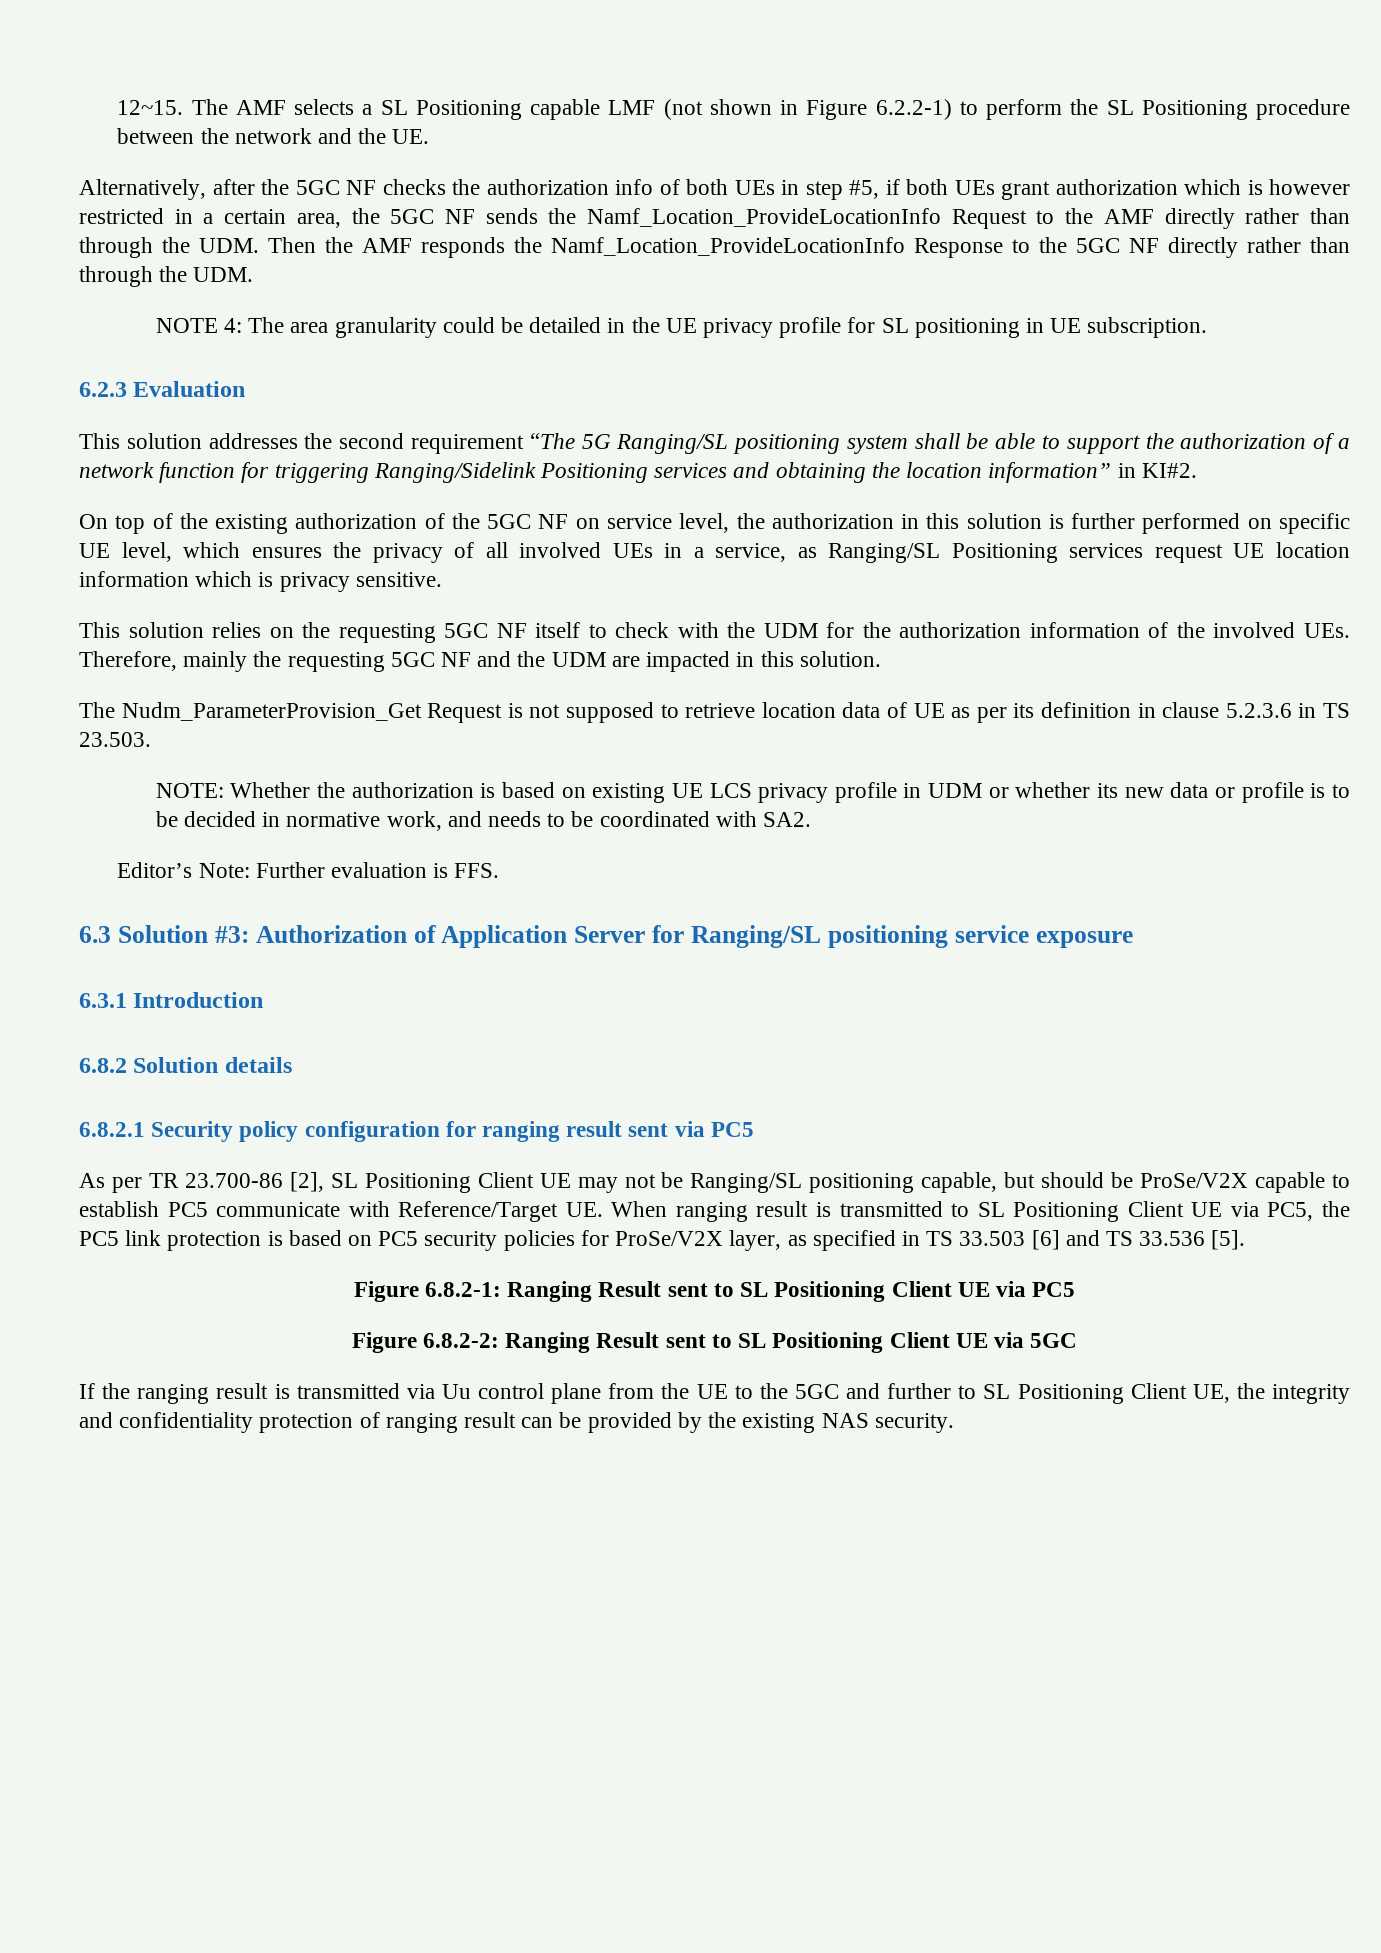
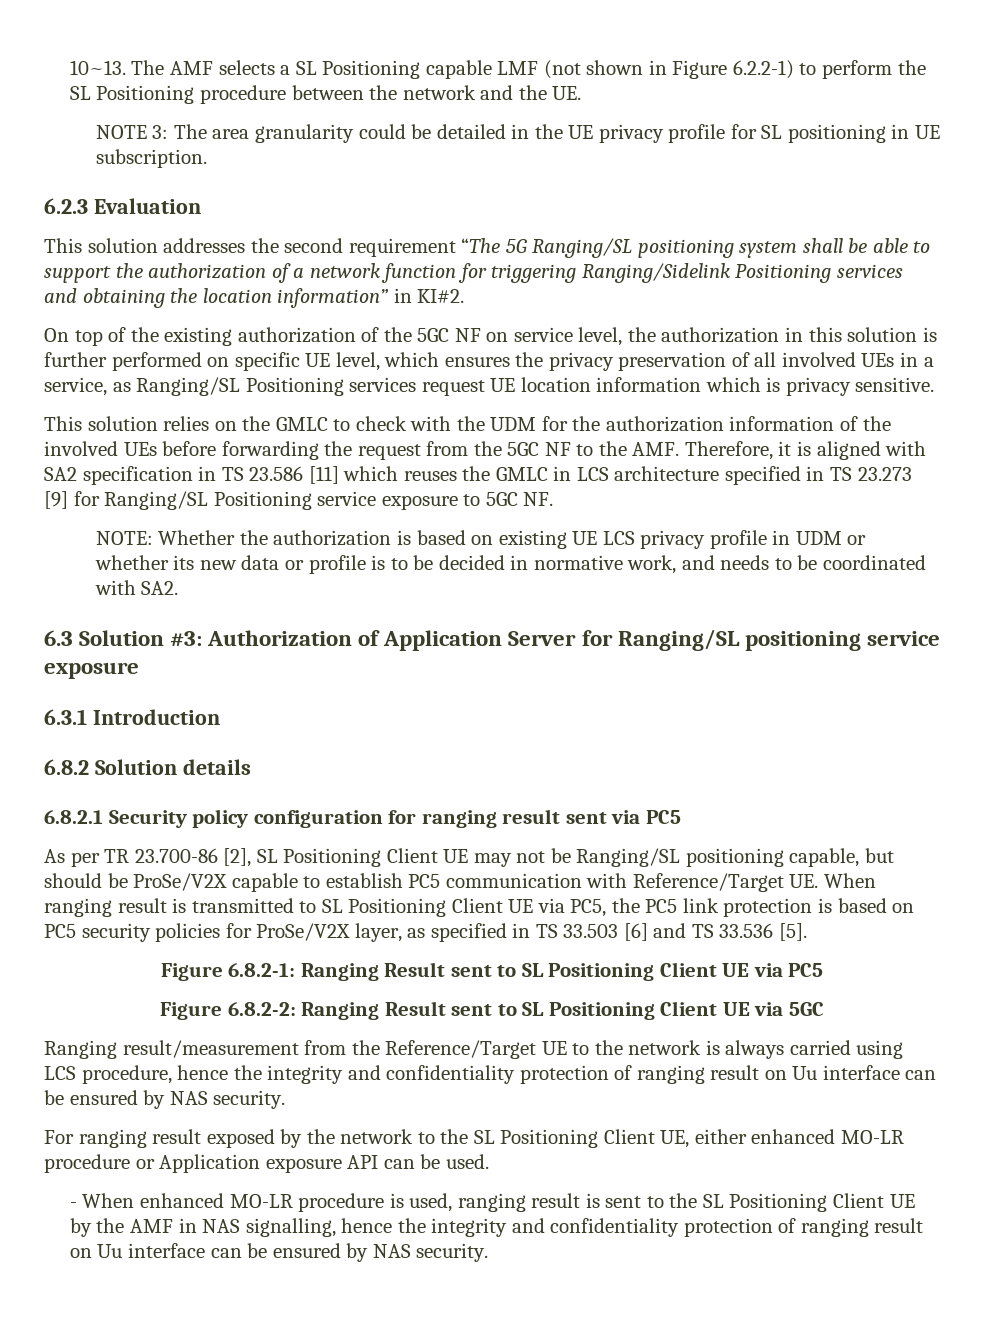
[117,100,184,115] 12~15. -> [69,60,126,75] 10~13.
[79,179,1350,200] [79,208,1351,229] [79,237,1350,258] [79,266,254,287] // Alternatively, after the 5GC NF checks the authorization info of both UEs in step #5, if both UEs grant authorization which is however restricted in a certain area, the 5GC NF sends the Namf_Location_ProvideLocationInfo Request to the AMF directly rather than through the UDM. Then the AMF responds the Namf_Location_ProvideLocationInfo Response to the 5GC NF directly rather than through the UDM. -> (582, 93) none
[223,318,242,333] 4: -> [152,125,169,139] 3:
(443, 553) none -> [618,352,727,371] preservation
[338,622,581,643] requesting 5GC NF itself -> [275,417,328,431] GMLC
[1304,623,1351,638] [79,651,881,672] [79,702,1350,723] [79,732,151,747] UEs. Therefore, mainly the requesting 5GC NF and the UDM are impacted in this solution. // The Nudm_ParameterProvision_Get Request is not supposed to retrieve location data of UE as per its definition in clause 5.2.3.6 in TS 23.503. -> [123,441,927,460] [44,466,912,485] [44,491,554,510] UEs before forwarding the request from the 5GC NF to the AMF. Therefore, it is aligned with SA2 specification in TS 23.586 [11] which reuses the GMLC in LCS architecture specified in TS 23.273 [9] for Ranging/SL Positioning service exposure to 5GC NF.
[117,862,500,878] // Editor’s Note: Further evaluation is FFS. -> (179, 588) none
[216,1202,341,1217] communicate -> [445,873,582,888] communication
[79,1383,690,1404] If the ranging result is transmitted via Uu control plane from the -> [44,1040,537,1059] Ranging result/measurement from the Reference/Target
[794,1383,1350,1404] [79,1412,816,1433] 5GC and further to SL Positioning Client UE, the integrity and confidentiality protection of ranging result can be provided by the existing -> [628,1040,904,1059] [44,1065,937,1084] [44,1090,286,1109] [44,1129,905,1148] [44,1154,489,1173] [69,1193,915,1212] [69,1218,924,1237] [69,1243,369,1262] network is always carried using LCS procedure, hence the integrity and confidentiality protection of ranging result on Uu interface can be ensured by NAS security. // For ranging result exposed by the network to the SL Positioning Client UE, either enhanced MO-LR procedure or Application exposure API can be used. // - When enhanced MO-LR procedure is used, ranging result is sent to the SL Positioning Client UE by the AMF in NAS signalling, hence the integrity and confidentiality protection of ranging result on Uu interface can be ensured by

